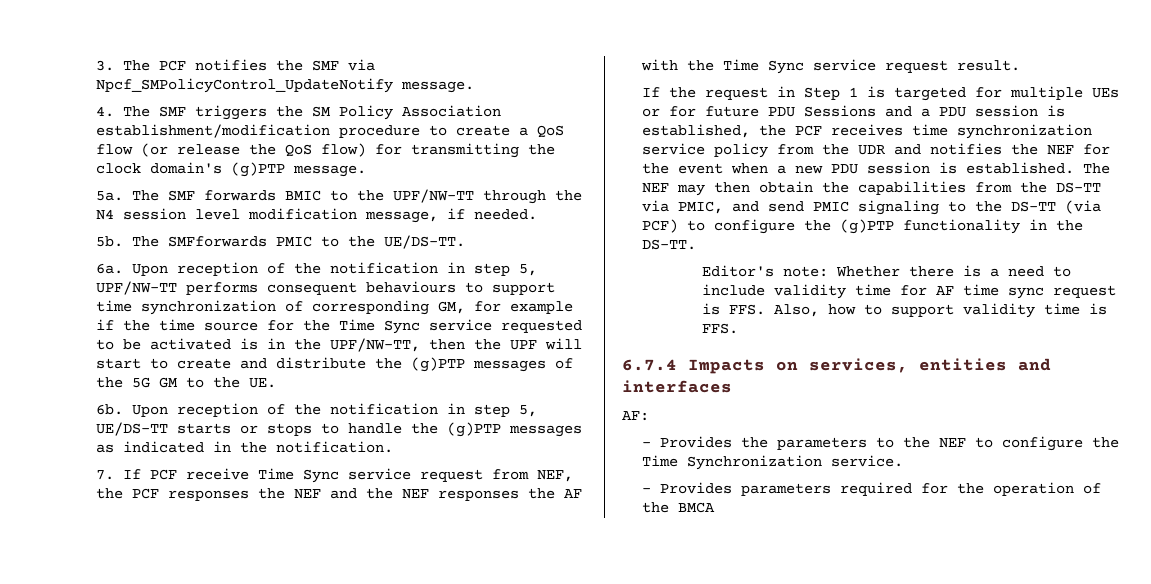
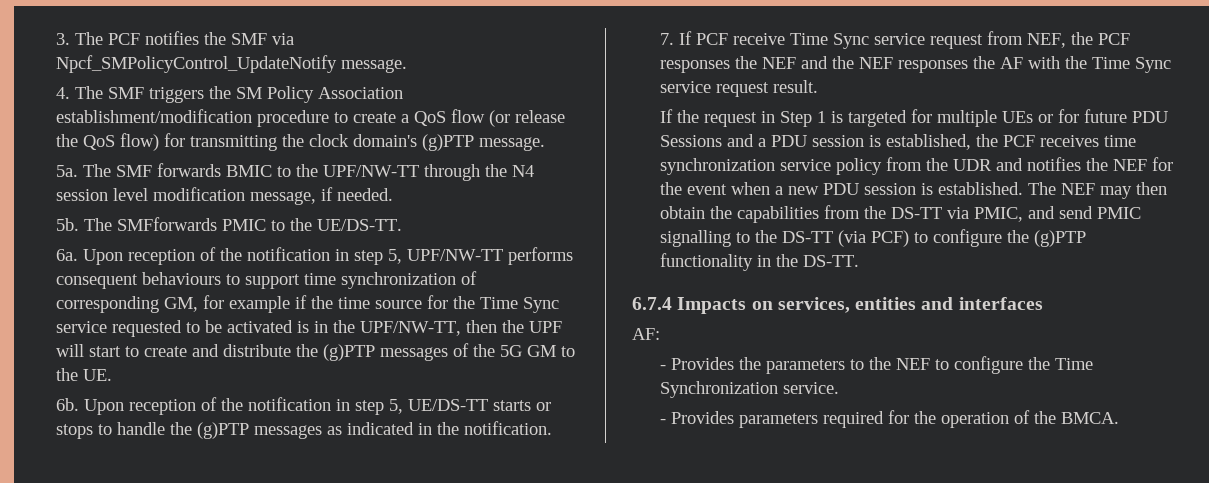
[857,200,939,215] signaling -> [659,230,731,247] signalling
[701,265,1071,277] [701,284,1116,299] [701,303,1107,318] [701,323,738,334] // Editor's note: Whether there is a need to include validity time for AF time sync request is FFS. Also, how to support validity time is FFS. -> (859, 261) none
[677,502,715,513] BMCA -> [1060,412,1119,424] BMCA.

